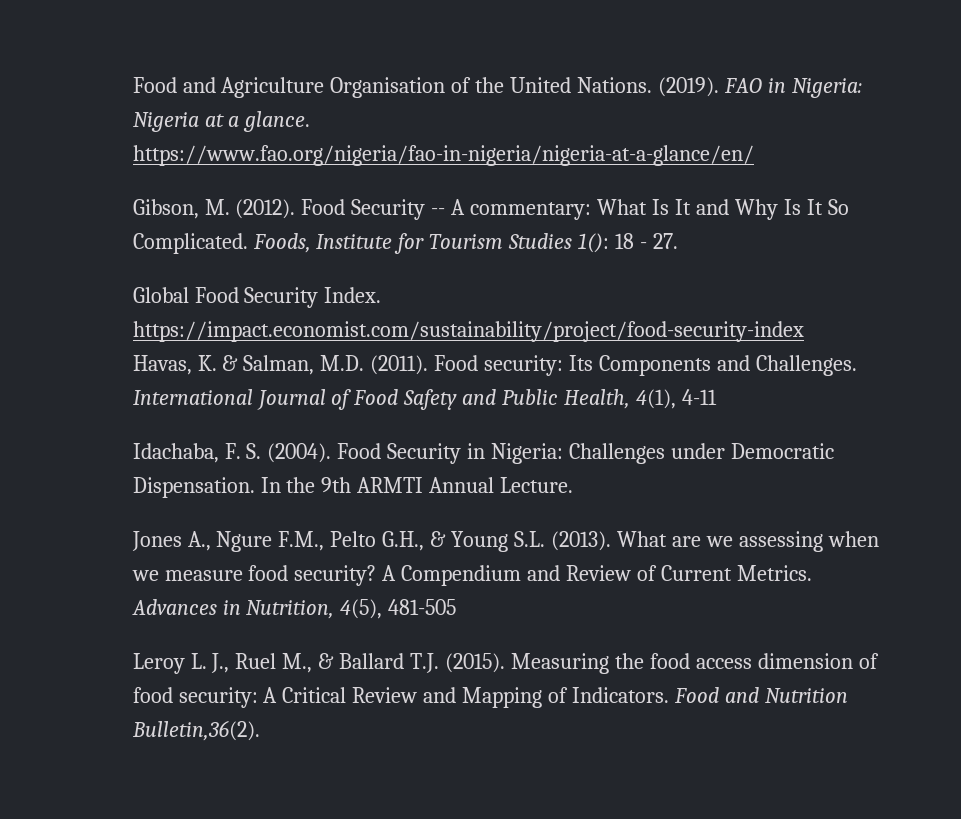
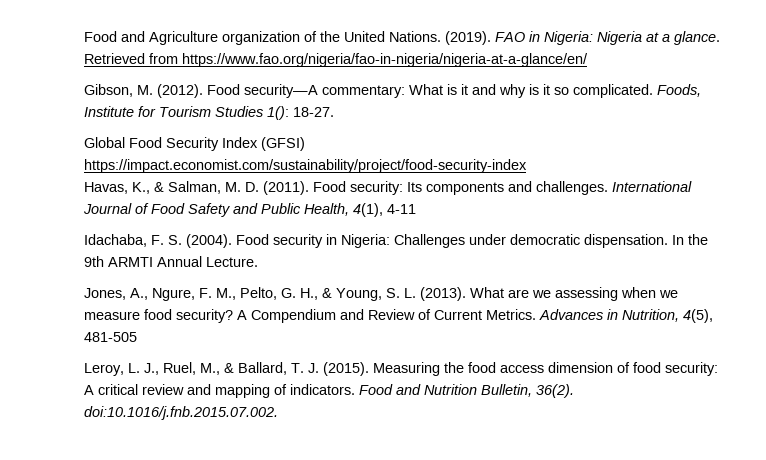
[330,77,446,98] Organisation -> [221,31,300,45] organization
(311, 121) none -> [83,53,178,64] Retrieved from
[351,199,849,220] [132,233,248,254] Security -- A commentary: What Is It and Why Is It So Complicated. -> [243,84,653,98] security—A commentary: What is it and why is it so complicated.
[615,233,679,249] 18 - 27. -> [292,107,334,117] 18-27.
[324,287,382,303] Index. -> [221,137,305,151] Index (GFSI)
[197,355,217,371] K. -> [131,182,150,194] K.,
[320,355,365,371] M.D. -> [224,182,259,192] M. D.
[599,355,857,376] Components and Challenges. -> [425,181,608,195] components and challenges.
[387,443,462,464] Security -> [272,234,323,248] security
[730,443,834,459] [132,477,255,498] Democratic Dispensation. -> [509,234,668,248] democratic dispensation.
[131,531,546,552] Jones A., Ngure F.M., Pelto G.H., & Young S.L. -> [83,287,416,301] Jones, A., Ngure, F. M., Pelto, G. H., & Young, S. L.
[132,653,185,674] Leroy -> [83,363,124,376] Leroy,
[235,653,277,669] Ruel -> [162,362,196,375] Ruel,
[339,653,440,673] Ballard T.J. -> [237,362,319,375] Ballard, T. J.
[282,687,848,708] [131,720,260,741] Critical Review and Mapping of Indicators. Food and Nutrition Bulletin,36(2). -> [97,384,574,398] [83,406,278,420] critical review and mapping of indicators. Food and Nutrition Bulletin, 36(2). doi:10.1016/j.fnb.2015.07.002.

